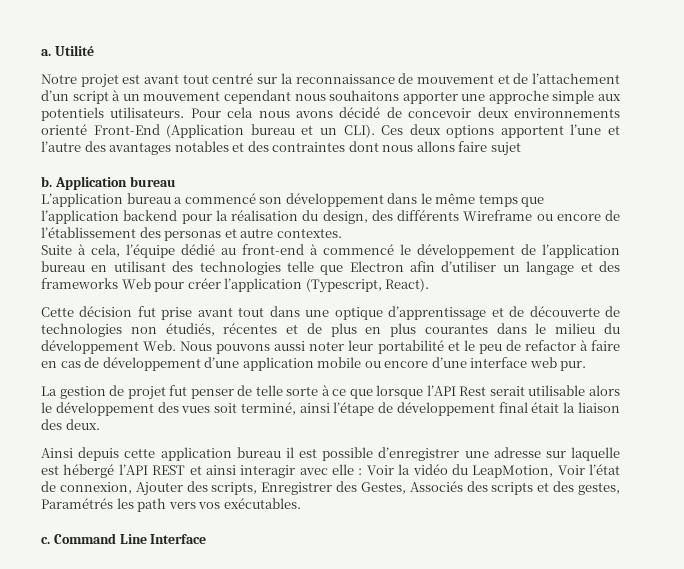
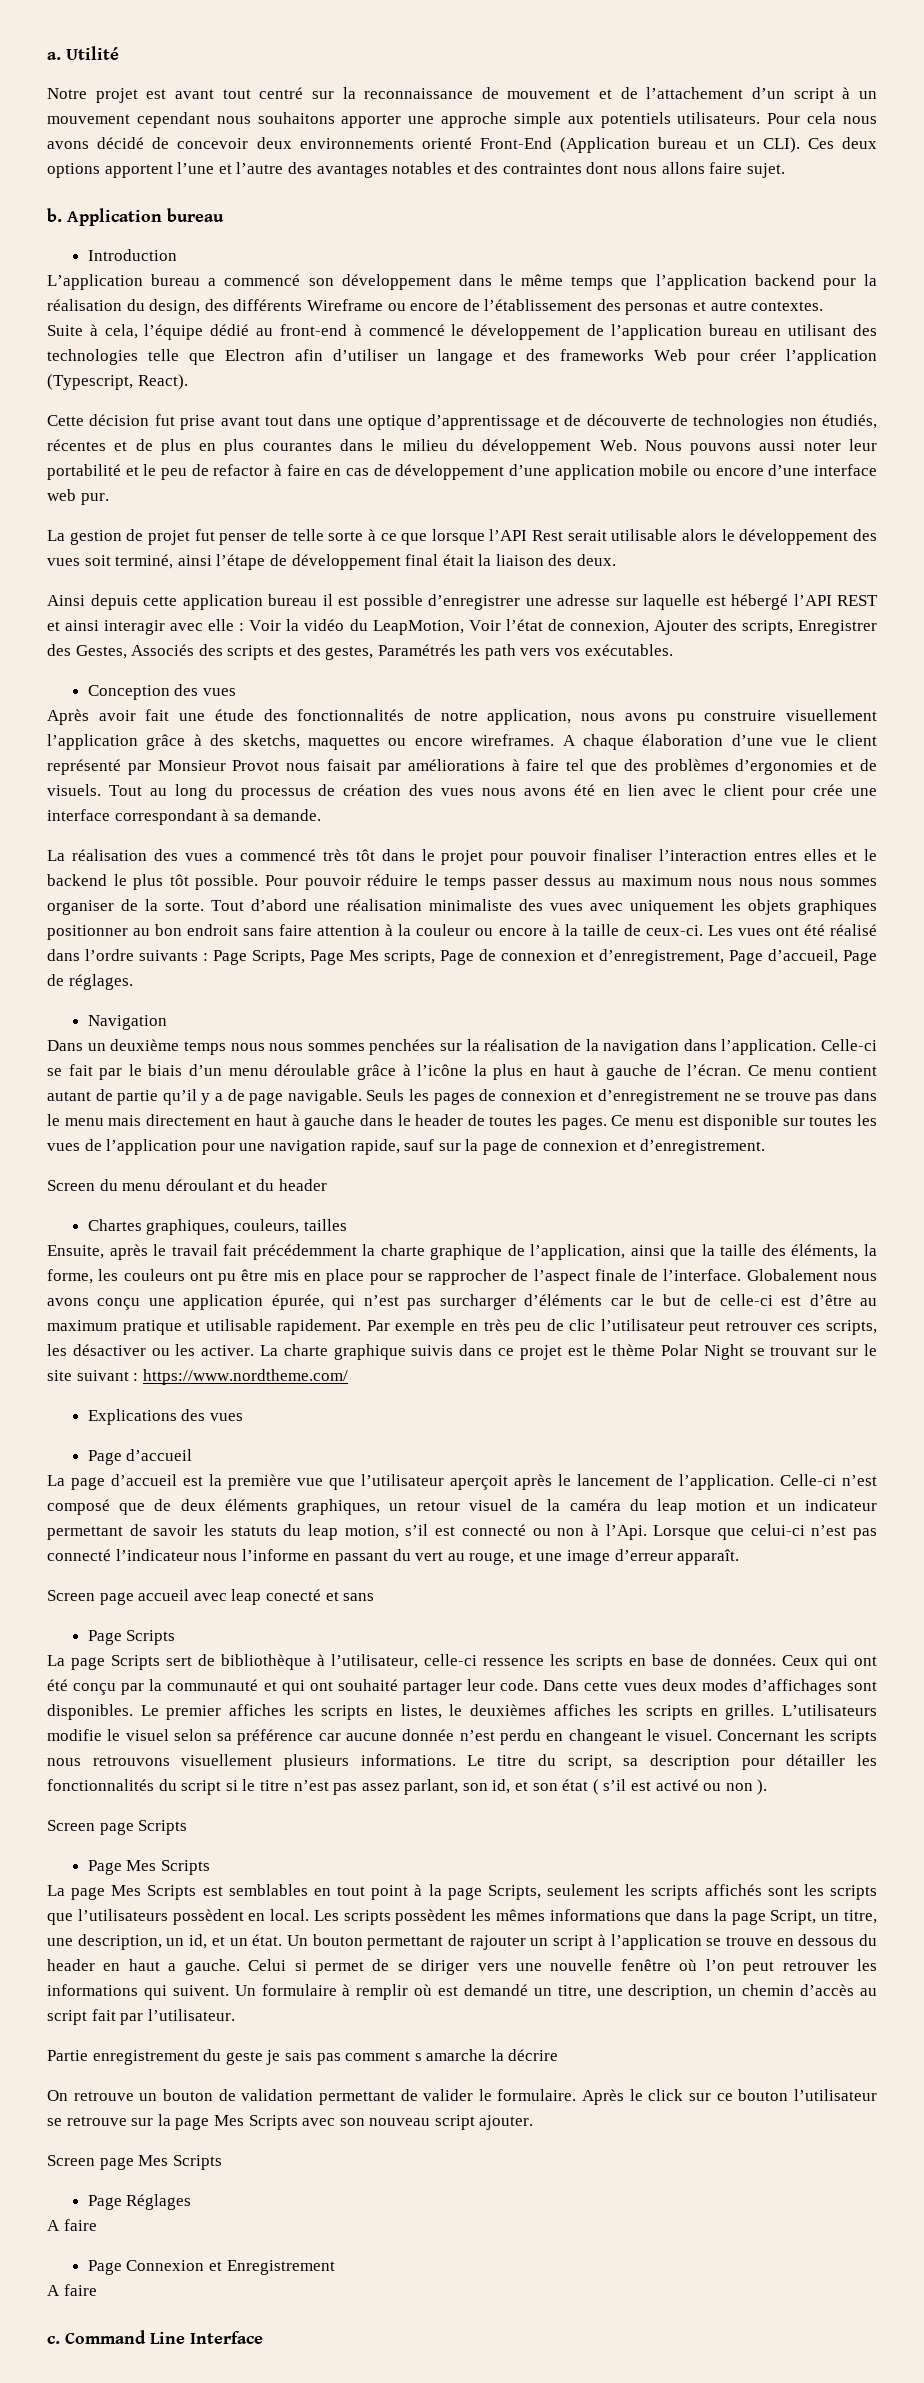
[490,142,521,156] sujet -> [746,163,785,178] sujet.
(176, 181) none -> [87,249,177,261] // Introduction
(301, 503) none -> [87,684,236,700] [47,709,877,725] [47,734,877,750] [47,759,877,775] [47,784,877,800] [47,809,322,825] [47,849,878,865] [47,874,877,890] [47,899,877,915] [47,924,877,940] [47,949,877,965] [47,974,133,990] [87,1015,167,1030] [47,1039,877,1055] [47,1064,877,1080] [47,1089,878,1105] [47,1114,877,1130] [47,1139,766,1155] [47,1179,327,1191] [87,1219,347,1235] [47,1244,877,1260] [47,1269,878,1285] [47,1294,878,1310] [47,1319,877,1335] [47,1344,877,1360] [47,1369,348,1385] [87,1409,243,1425] [87,1449,193,1465] [47,1474,877,1490] [47,1499,878,1515] [47,1524,878,1540] [47,1549,740,1565] [47,1589,375,1605] [87,1630,176,1645] [47,1654,877,1670] [47,1679,877,1695] [47,1704,877,1720] [47,1729,877,1745] [47,1754,878,1770] [47,1779,768,1795] [47,1820,188,1835] [87,1860,210,1875] [47,1884,877,1900] [47,1909,877,1925] [47,1934,878,1950] [47,1959,878,1975] [47,1984,877,2000] [47,2009,235,2025] [47,2049,559,2065] [47,2089,877,2105] [47,2114,534,2130] [47,2155,222,2170] [87,2194,192,2210] [47,2219,97,2231] [87,2260,335,2275] [47,2284,97,2296] // Conception des vues // Après avoir fait une étude des fonctionnalités de notre application, nous avons pu construire visuellement l’application grâce à des sketchs, maquettes ou encore wireframes. A chaque élaboration d’une vue le client représenté par Monsieur Provot nous faisait par améliorations à faire tel que des problèmes d’ergonomies et de visuels. Tout au long du processus de création des vues nous avons été en lien avec le client pour crée une interface correspondant à sa demande. // La réalisation des vues a commencé très tôt dans le projet pour pouvoir finaliser l’interaction entres elles et le backend le plus tôt possible. Pour pouvoir réduire le temps passer dessus au maximum nous nous nous sommes organiser de la sorte. Tout d’abord une réalisation minimaliste des vues avec uniquement les objets graphiques positionner au bon endroit sans faire attention à la couleur ou encore à la taille de ceux-ci. Les vues ont été réalisé dans l’ordre suivants : Page Scripts, Page Mes scripts, Page de connexion et d’enregistrement, Page d’accueil, Page de réglages. // Navigation // Dans un deuxième temps nous nous sommes penchées sur la réalisation de la navigation dans l’application. Celle-ci se fait par le biais d’un menu déroulable grâce à l’icône la plus en haut à gauche de l’écran. Ce menu contient autant de partie qu’il y a de page navigable. Seuls les pages de connexion et d’enregistrement ne se trouve pas dans le menu mais directement en haut à gauche dans le header de toutes les pages. Ce menu est disponible sur toutes les vues de l’application pour une navigation rapide, sauf sur la page de connexion et d’enregistrement. // Screen du menu déroulant et du header // Chartes graphiques, couleurs, tailles // Ensuite, après le travail fait précédemment la charte graphique de l’application, ainsi que la taille des éléments, la forme, les couleurs ont pu être mis en place pour se rapprocher de l’aspect finale de l’interface. Globalement nous avons conçu une application épurée, qui n’est pas surcharger d’éléments car le but de celle-ci est d’être au maximum pratique et utilisable rapidement. Par exemple en très peu de clic l’utilisateur peut retrouver ces scripts, les désactiver ou les activer. La charte graphique suivis dans ce projet est le thème Polar Night se trouvant sur le site suivant : https://www.nordtheme.com/ // Explications des vues // Page d’accueil // La page d’accueil est la première vue que l’utilisateur aperçoit après le lancement de l’application. Celle-ci n’est composé que de deux éléments graphiques, un retour visuel de la caméra du leap motion et un indicateur permettant de savoir les statuts du leap motion, s’il est connecté ou non à l’Api. Lorsque que celui-ci n’est pas connecté l’indicateur nous l’informe en passant du vert au rouge, et une image d’erreur apparaît. // Screen page accueil avec leap conecté et sans // Page Scripts // La page Scripts sert de bibliothèque à l’utilisateur, celle-ci ressence les scripts en base de données. Ceux qui ont été conçu par la communauté et qui ont souhaité partager leur code. Dans cette vues deux modes d’affichages sont disponibles. Le premier affiches les scripts en listes, le deuxièmes affiches les scripts en grilles. L’utilisateurs modifie le visuel selon sa préférence car aucune donnée n’est perdu en changeant le visuel. Concernant les scripts nous retrouvons visuellement plusieurs informations. Le titre du script, sa description pour détailler les fonctionnalités du script si le titre n’est pas assez parlant, son id, et son état ( s’il est activé ou non ). // Screen page Scripts // Page Mes Scripts // La page Mes Scripts est semblables en tout point à la page Scripts, seulement les scripts affichés sont les scripts que l’utilisateurs possèdent en local. Les scripts possèdent les mêmes informations que dans la page Script, un titre, une description, un id, et un état. Un bouton permettant de rajouter un script à l’application se trouve en dessous du header en haut a gauche. Celui si permet de se diriger vers une nouvelle fenêtre où l’on peut retrouver les informations qui suivent. Un formulaire à remplir où est demandé un titre, une description, un chemin d’accès au script fait par l’utilisateur. // Partie enregistrement du geste je sais pas comment s amarche la décrire // On retrouve un bouton de validation permettant de valider le formulaire. Après le click sur ce bouton l’utilisateur se retrouve sur la page Mes Scripts avec son nouveau script ajouter. // Screen page Mes Scripts // Page Réglages // A faire // Page Connexion et Enregistrement // A faire

